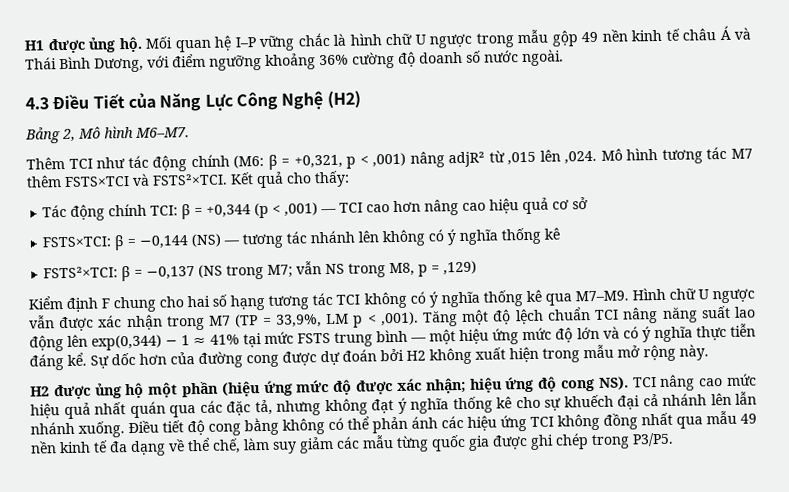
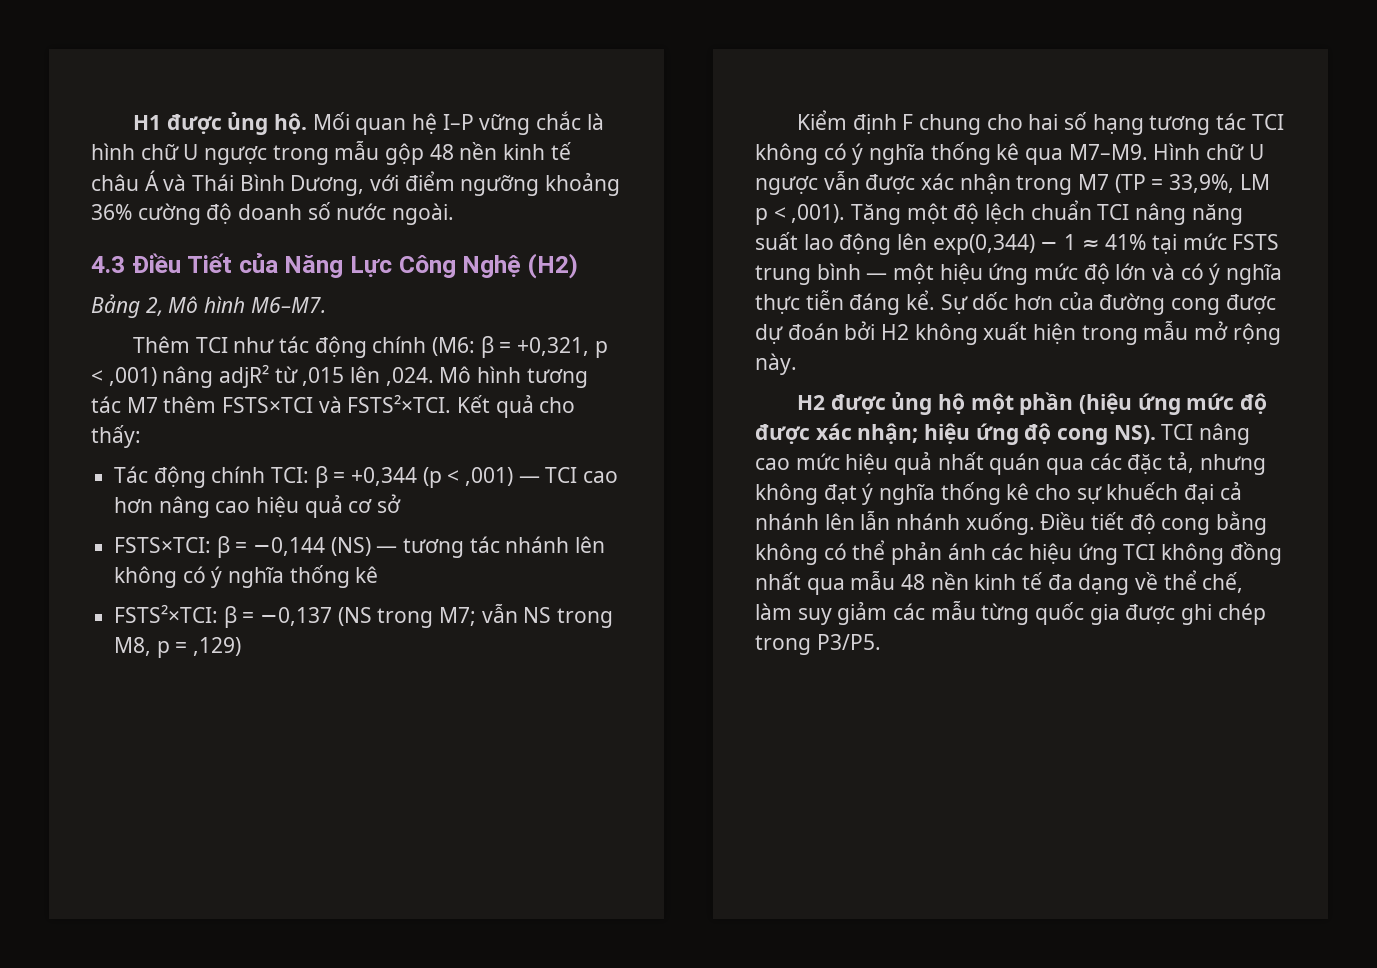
[581,31,598,43] 49 -> [429,144,454,160] 48
[740,413,757,424] 49 -> [901,574,926,590] 48

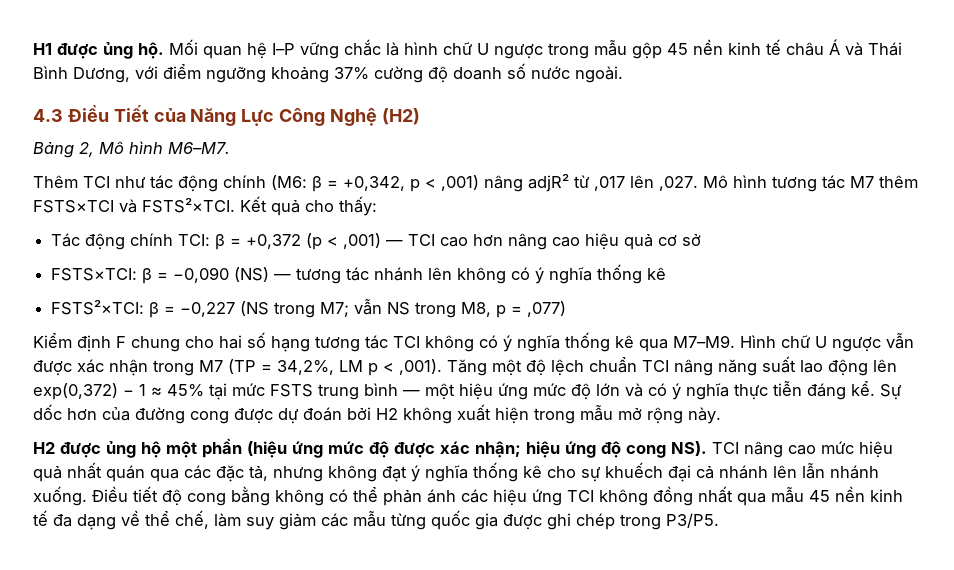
[429,144,454,160] 48 -> [667,43,688,55] 45
[91,204,132,220] 36% -> [334,67,369,80] 37%
[516,337,589,356] +0,321, -> [343,176,405,191] +0,342,
[302,366,434,386] ,015 lên ,024. -> [594,175,698,191] ,017 lên ,027.
[351,467,418,486] +0,344 -> [246,234,302,249] +0,372
[253,537,326,556] −0,144 -> [173,267,230,283] −0,090
[260,607,333,626] −0,137 -> [180,302,236,317] −0,227
[193,637,242,656] ,129) -> [527,301,567,317] ,077)
[1169,174,1235,193] 33,9%, -> [277,360,334,375] 34,2%,
[932,234,1035,255] exp(0,344) -> [33,383,118,400] exp(0,372)
[1105,234,1147,250] 41% -> [167,384,204,397] 45%
[901,574,926,590] 48 -> [809,490,830,502] 45

